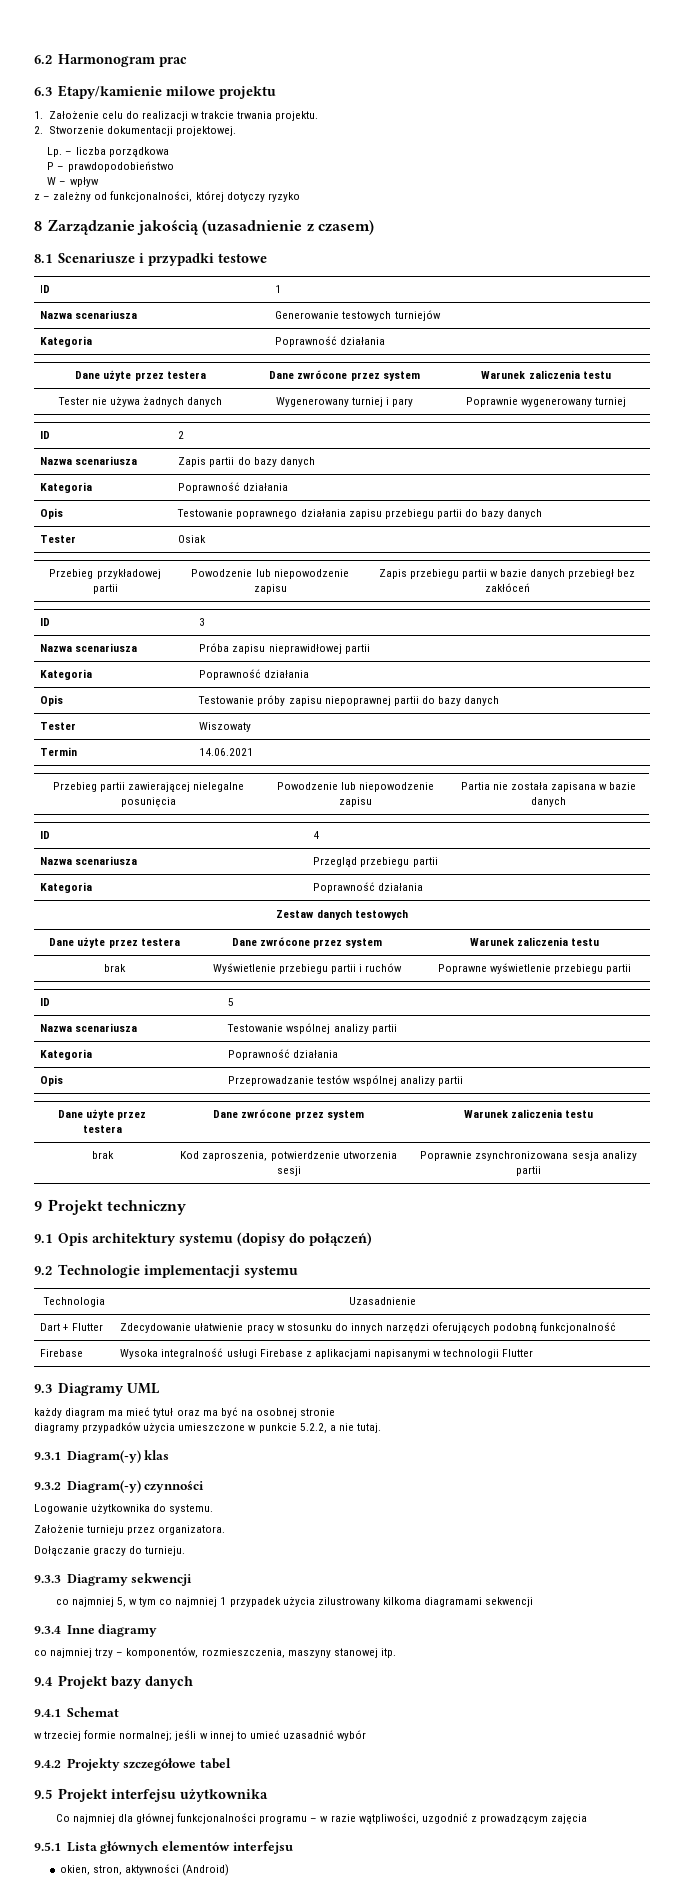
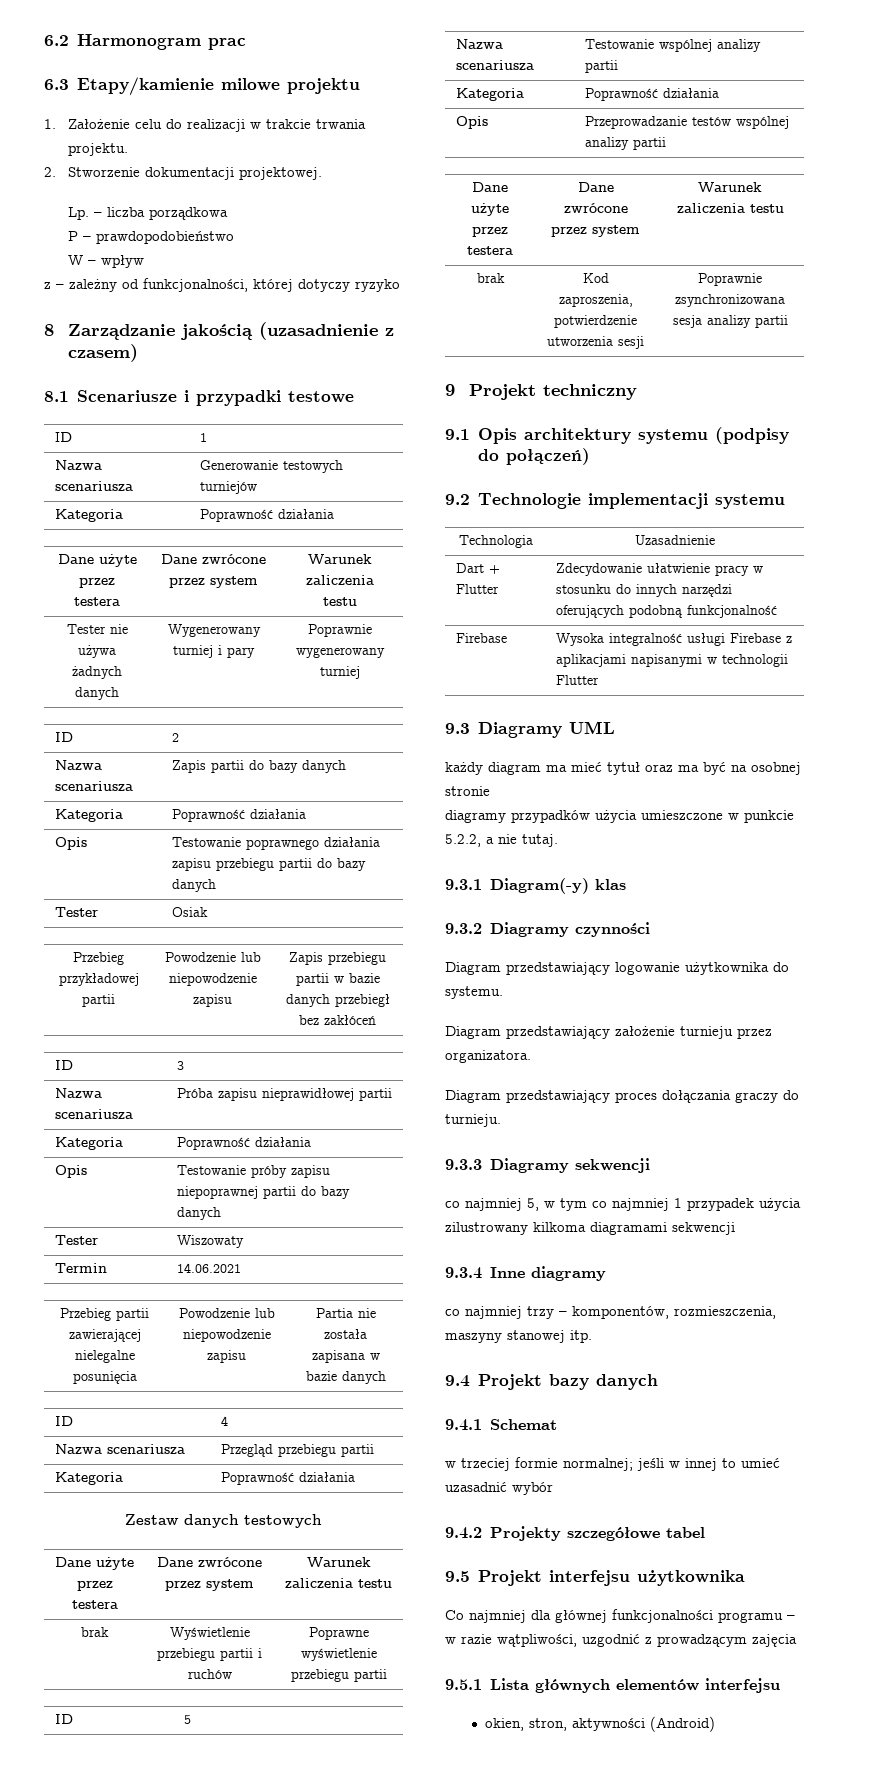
[236,1232,286,1246] (dopisy -> [714,427,789,444] (podpisy
[66,1480,141,1493] Diagram(-y) -> [489,922,569,937] Diagramy
[34,1504,88,1514] Logowanie -> [445,962,680,975] Diagram przedstawiający logowanie
[34,1525,84,1533] Założenie -> [445,1026,675,1039] Diagram przedstawiający założenie
[34,1546,90,1556] Dołączanie -> [445,1090,731,1103] Diagram przedstawiający proces dołączania

